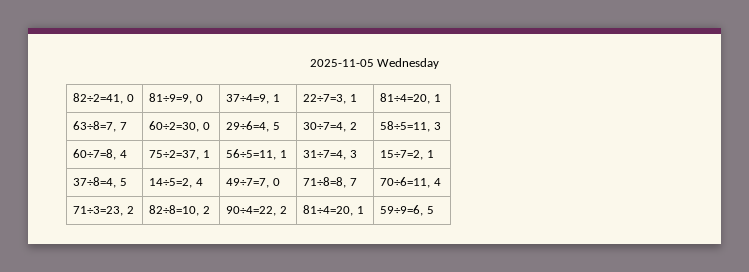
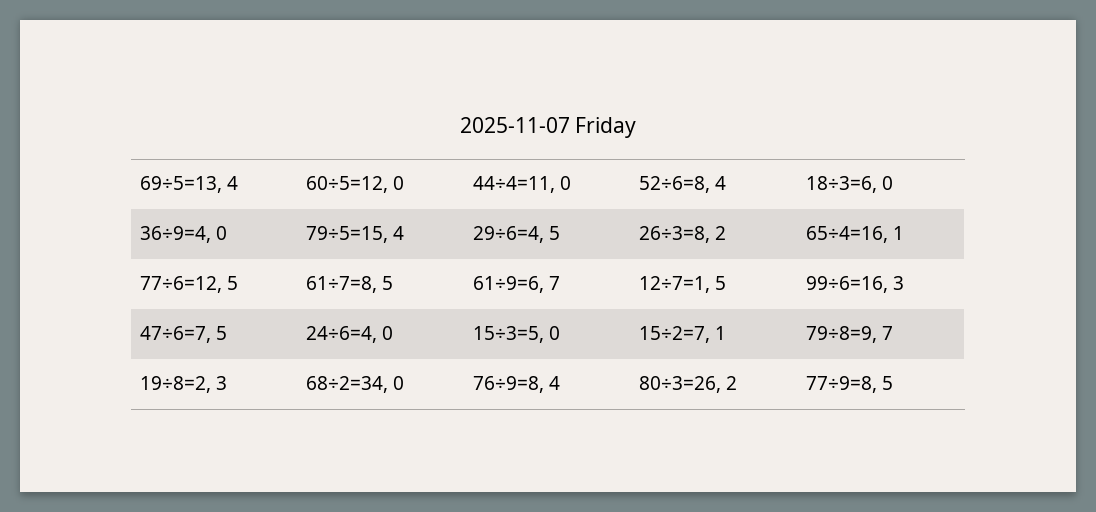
[309,58,440,69] [73,93,134,104] [149,93,203,104] [226,94,280,104] [303,94,357,104] [380,93,441,104] [73,121,127,132] [149,121,210,132] 2025-11-05 Wednesday // 82÷2=41, 0 | 81÷9=9, 0 | 37÷4=9, 1 | 22÷7=3, 1 | 81÷4=20, 1 // 63÷8=7, 7 | 60÷2=30, 0 -> [459,117,637,138] [140,176,239,193] [306,176,405,193] [473,176,572,193] [639,176,727,193] [806,176,894,193] [140,226,228,243] [306,226,405,243] 2025-11-07 Friday // 69÷5=13, 4 | 60÷5=12, 0 | 44÷4=11, 0 | 52÷6=8, 4 | 18÷3=6, 0 // 36÷9=4, 0 | 79÷5=15, 4
[303,122,357,132] [380,121,441,132] [73,149,127,160] [149,150,210,160] [226,149,287,160] [303,150,357,160] [380,150,434,160] [73,177,127,188] [149,178,203,188] [226,178,280,188] [303,177,357,188] [380,177,441,188] [73,206,134,216] [149,205,210,216] [226,206,287,216] [303,205,364,216] [380,205,424,216] 30÷7=4, 2 | 58÷5=11, 3 // 60÷7=8, 4 | 75÷2=37, 1 | 56÷5=11, 1 | 31÷7=4, 3 | 15÷7=2, 1 // 37÷8=4, 5 | 14÷5=2, 4 | 49÷7=7, 0 | 71÷8=8, 7 | 70÷6=11, 4 // 71÷3=23, 2 | 82÷8=10, 2 | 90÷4=22, 2 | 81÷4=20, 1 | 59÷9=6, -> [639,226,727,243] [806,226,905,243] [140,276,239,293] [306,276,394,293] [473,276,561,293] [639,276,727,293] [806,276,905,293] [140,326,228,343] [306,326,394,343] [473,326,561,343] [639,326,727,343] [806,326,894,343] [140,376,228,393] [306,376,405,393] [473,376,561,393] [639,376,738,393] [806,376,878,393] 26÷3=8, 2 | 65÷4=16, 1 // 77÷6=12, 5 | 61÷7=8, 5 | 61÷9=6, 7 | 12÷7=1, 5 | 99÷6=16, 3 // 47÷6=7, 5 | 24÷6=4, 0 | 15÷3=5, 0 | 15÷2=7, 1 | 79÷8=9, 7 // 19÷8=2, 3 | 68÷2=34, 0 | 76÷9=8, 4 | 80÷3=26, 2 | 77÷9=8,

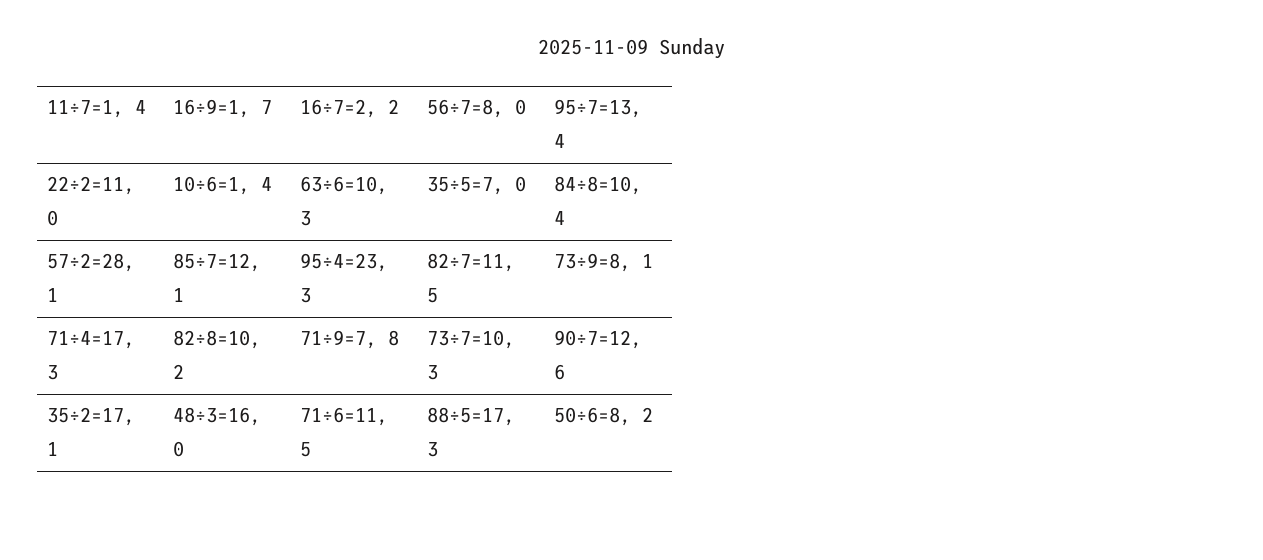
[459,117,637,138] [140,176,239,193] [306,176,405,193] [473,176,572,193] [639,176,727,193] [806,176,894,193] [140,226,228,243] [306,226,405,243] [473,226,561,243] [639,226,727,243] [806,226,905,243] [140,276,239,293] [306,276,394,293] [473,276,561,293] [639,276,727,293] [806,276,905,293] [140,326,228,343] [306,326,394,343] [473,326,561,343] [639,326,727,343] [806,326,894,343] [140,376,228,393] [306,376,405,393] [473,376,561,393] [639,376,738,393] [806,376,894,393] 2025-11-07 Friday // 69÷5=13, 4 | 60÷5=12, 0 | 44÷4=11, 0 | 52÷6=8, 4 | 18÷3=6, 0 // 36÷9=4, 0 | 79÷5=15, 4 | 29÷6=4, 5 | 26÷3=8, 2 | 65÷4=16, 1 // 77÷6=12, 5 | 61÷7=8, 5 | 61÷9=6, 7 | 12÷7=1, 5 | 99÷6=16, 3 // 47÷6=7, 5 | 24÷6=4, 0 | 15÷3=5, 0 | 15÷2=7, 1 | 79÷8=9, 7 // 19÷8=2, 3 | 68÷2=34, 0 | 76÷9=8, 4 | 80÷3=26, 2 | 77÷9=8, 5 -> [538,38,725,59] [46,100,146,118] [172,99,272,118] [299,99,399,118] [426,99,526,118] [553,99,642,118] [553,134,565,148] [46,176,135,195] [46,210,58,226] [172,176,272,195] [299,176,388,195] [299,211,311,226] [426,176,526,195] [553,176,642,195] [553,211,565,225] [46,253,135,272] [46,288,58,302] [172,253,261,272] [172,288,184,302] [299,253,388,272] [299,288,311,303] [426,253,515,272] [426,288,438,303] [553,253,653,272] [46,331,135,349] [46,365,58,380] [172,330,261,349] [172,364,184,379] [299,330,399,349] [426,330,515,349] [426,365,438,380] [553,330,642,349] [553,364,565,380] [46,407,135,426] [46,442,58,456] [172,407,261,426] [172,441,184,457] [299,407,388,426] [299,442,311,457] [426,407,515,426] [426,442,438,457] [553,407,653,426] 2025-11-09 Sunday // 11÷7=1, 4 | 16÷9=1, 7 | 16÷7=2, 2 | 56÷7=8, 0 | 95÷7=13, 4 // 22÷2=11, 0 | 10÷6=1, 4 | 63÷6=10, 3 | 35÷5=7, 0 | 84÷8=10, 4 // 57÷2=28, 1 | 85÷7=12, 1 | 95÷4=23, 3 | 82÷7=11, 5 | 73÷9=8, 1 // 71÷4=17, 3 | 82÷8=10, 2 | 71÷9=7, 8 | 73÷7=10, 3 | 90÷7=12, 6 // 35÷2=17, 1 | 48÷3=16, 0 | 71÷6=11, 5 | 88÷5=17, 3 | 50÷6=8, 2

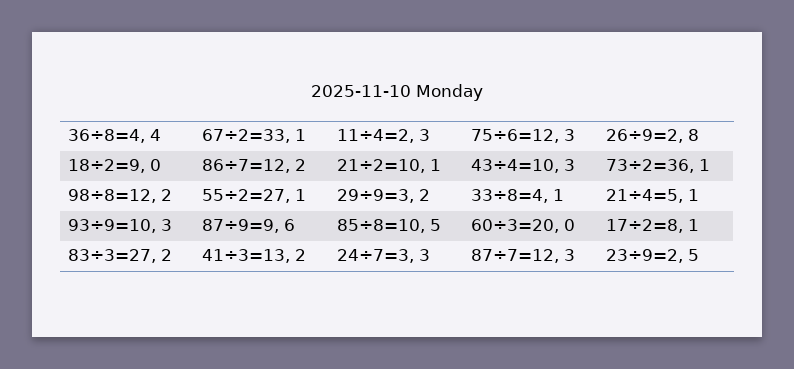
[538,38,725,59] [46,100,146,118] [172,99,272,118] [299,99,399,118] [426,99,526,118] [553,99,642,118] [553,134,565,148] [46,176,135,195] [46,210,58,226] [172,176,272,195] [299,176,388,195] [299,211,311,226] [426,176,526,195] [553,176,642,195] [553,211,565,225] [46,253,135,272] [46,288,58,302] [172,253,261,272] [172,288,184,302] [299,253,388,272] [299,288,311,303] [426,253,515,272] [426,288,438,303] [553,253,653,272] [46,331,135,349] [46,365,58,380] [172,330,261,349] [172,364,184,379] [299,330,399,349] [426,330,515,349] [426,365,438,380] [553,330,642,349] [553,364,565,380] [46,407,135,426] [46,442,58,456] [172,407,261,426] [172,441,184,457] [299,407,388,426] [299,442,311,457] [426,407,515,426] [426,442,438,457] [553,407,653,426] 2025-11-09 Sunday // 11÷7=1, 4 | 16÷9=1, 7 | 16÷7=2, 2 | 56÷7=8, 0 | 95÷7=13, 4 // 22÷2=11, 0 | 10÷6=1, 4 | 63÷6=10, 3 | 35÷5=7, 0 | 84÷8=10, 4 // 57÷2=28, 1 | 85÷7=12, 1 | 95÷4=23, 3 | 82÷7=11, 5 | 73÷9=8, 1 // 71÷4=17, 3 | 82÷8=10, 2 | 71÷9=7, 8 | 73÷7=10, 3 | 90÷7=12, 6 // 35÷2=17, 1 | 48÷3=16, 0 | 71÷6=11, 5 | 88÷5=17, 3 | 50÷6=8, 2 -> [311,84,483,101] [68,129,162,143] [202,129,307,143] [337,129,431,143] [471,129,576,143] [606,129,700,143] [68,159,162,173] [202,159,307,173] [337,159,442,173] [471,159,576,173] [606,159,711,173] [68,189,173,203] [202,189,307,203] [337,189,431,203] [471,189,565,203] [606,189,700,203] [68,219,173,233] [202,219,296,233] [337,219,442,233] [471,219,576,233] [606,219,700,233] [68,249,173,263] [202,249,307,263] [337,249,431,263] [471,249,576,263] [606,249,700,263] 2025-11-10 Monday // 36÷8=4, 4 | 67÷2=33, 1 | 11÷4=2, 3 | 75÷6=12, 3 | 26÷9=2, 8 // 18÷2=9, 0 | 86÷7=12, 2 | 21÷2=10, 1 | 43÷4=10, 3 | 73÷2=36, 1 // 98÷8=12, 2 | 55÷2=27, 1 | 29÷9=3, 2 | 33÷8=4, 1 | 21÷4=5, 1 // 93÷9=10, 3 | 87÷9=9, 6 | 85÷8=10, 5 | 60÷3=20, 0 | 17÷2=8, 1 // 83÷3=27, 2 | 41÷3=13, 2 | 24÷7=3, 3 | 87÷7=12, 3 | 23÷9=2, 5

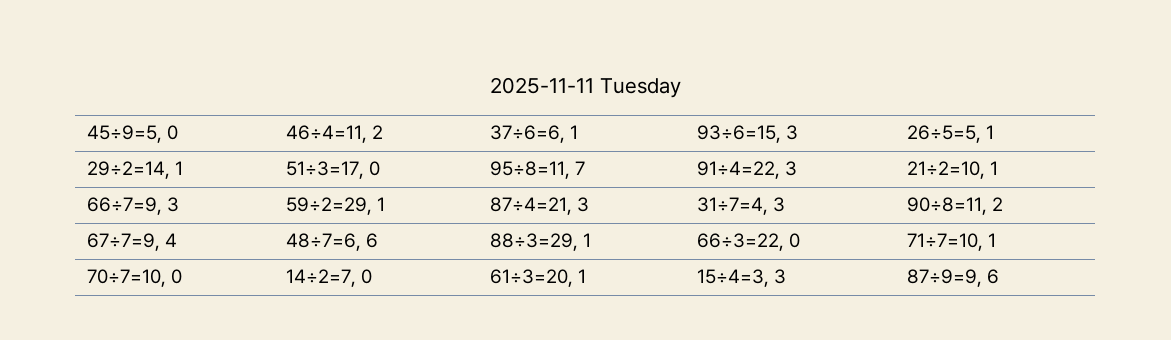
[311,84,483,101] [68,129,162,143] [202,129,307,143] [337,129,431,143] [471,129,576,143] [606,129,700,143] [68,159,162,173] [202,159,307,173] 2025-11-10 Monday // 36÷8=4, 4 | 67÷2=33, 1 | 11÷4=2, 3 | 75÷6=12, 3 | 26÷9=2, 8 // 18÷2=9, 0 | 86÷7=12, 2 -> [490,77,681,98] [87,125,179,143] [286,125,384,143] [490,125,579,143] [697,125,799,143] [907,125,995,143] [87,161,184,179] [286,161,381,179] [490,161,586,179] [697,161,798,179] 2025-11-11 Tuesday // 45÷9=5, 0 | 46÷4=11, 2 | 37÷6=6, 1 | 93÷6=15, 3 | 26÷5=5, 1 // 29÷2=14, 1 | 51÷3=17, 0 | 95÷8=11, 7 | 91÷4=22, 3
[471,159,576,173] [606,159,711,173] [68,189,173,203] [202,189,307,203] [337,189,431,203] [471,189,565,203] [606,189,700,203] [68,219,173,233] [202,219,296,233] [337,219,442,233] [471,219,576,233] [606,219,700,233] [68,249,173,263] [202,249,307,263] [337,249,431,263] [471,249,576,263] [606,249,700,263] | 43÷4=10, 3 | 73÷2=36, 1 // 98÷8=12, 2 | 55÷2=27, 1 | 29÷9=3, 2 | 33÷8=4, 1 | 21÷4=5, 1 // 93÷9=10, 3 | 87÷9=9, 6 | 85÷8=10, 5 | 60÷3=20, 0 | 17÷2=8, 1 // 83÷3=27, 2 | 41÷3=13, 2 | 24÷7=3, 3 | 87÷7=12, 3 | 23÷9=2, 5 -> [87,197,180,215] [286,197,386,215] [490,197,590,215] [697,197,786,215] [907,197,1004,215] [87,233,178,251] [286,233,379,251] [490,233,592,251] [697,233,801,251] [907,233,997,251] [87,269,183,287] [286,269,373,287] [490,269,587,287] [697,269,787,287] [907,269,1000,287] // 66÷7=9, 3 | 59÷2=29, 1 | 87÷4=21, 3 | 31÷7=4, 3 | 90÷8=11, 2 // 67÷7=9, 4 | 48÷7=6, 6 | 88÷3=29, 1 | 66÷3=22, 0 | 71÷7=10, 1 // 70÷7=10, 0 | 14÷2=7, 0 | 61÷3=20, 1 | 15÷4=3, 3 | 87÷9=9, 6

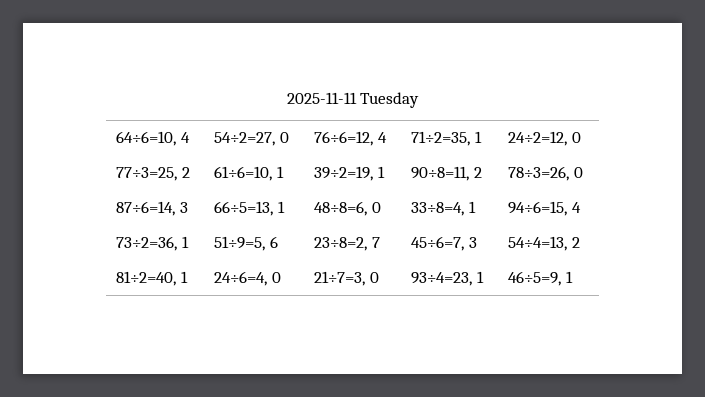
[87,125,179,143] [286,125,384,143] [490,125,579,143] [697,125,799,143] [907,125,995,143] [87,161,184,179] [286,161,381,179] [490,161,586,179] [697,161,798,179] [907,161,999,179] [87,197,180,215] [286,197,386,215] [490,197,590,215] [697,197,786,215] [907,197,1004,215] [87,233,178,251] [286,233,379,251] [490,233,592,251] [697,233,801,251] [907,233,997,251] [87,269,183,287] [286,269,373,287] [490,269,587,287] [697,269,787,287] [907,269,1000,287] 45÷9=5, 0 | 46÷4=11, 2 | 37÷6=6, 1 | 93÷6=15, 3 | 26÷5=5, 1 // 29÷2=14, 1 | 51÷3=17, 0 | 95÷8=11, 7 | 91÷4=22, 3 | 21÷2=10, 1 // 66÷7=9, 3 | 59÷2=29, 1 | 87÷4=21, 3 | 31÷7=4, 3 | 90÷8=11, 2 // 67÷7=9, 4 | 48÷7=6, 6 | 88÷3=29, 1 | 66÷3=22, 0 | 71÷7=10, 1 // 70÷7=10, 0 | 14÷2=7, 0 | 61÷3=20, 1 | 15÷4=3, 3 | 87÷9=9, 6 -> [116,131,190,146] [214,132,289,146] [314,131,387,146] [411,131,482,146] [508,131,581,146] [116,167,190,181] [214,166,284,181] [314,166,385,181] [411,166,482,181] [508,166,583,181] [116,201,188,216] [214,201,285,216] [314,201,381,216] [411,201,476,216] [508,201,581,216] [116,236,189,251] [214,236,278,251] [314,237,380,251] [411,236,477,251] [508,236,580,251] [116,271,188,286] [214,271,281,286] [314,271,379,286] [411,271,484,286] [508,271,573,286] 64÷6=10, 4 | 54÷2=27, 0 | 76÷6=12, 4 | 71÷2=35, 1 | 24÷2=12, 0 // 77÷3=25, 2 | 61÷6=10, 1 | 39÷2=19, 1 | 90÷8=11, 2 | 78÷3=26, 0 // 87÷6=14, 3 | 66÷5=13, 1 | 48÷8=6, 0 | 33÷8=4, 1 | 94÷6=15, 4 // 73÷2=36, 1 | 51÷9=5, 6 | 23÷8=2, 7 | 45÷6=7, 3 | 54÷4=13, 2 // 81÷2=40, 1 | 24÷6=4, 0 | 21÷7=3, 0 | 93÷4=23, 1 | 46÷5=9, 1

